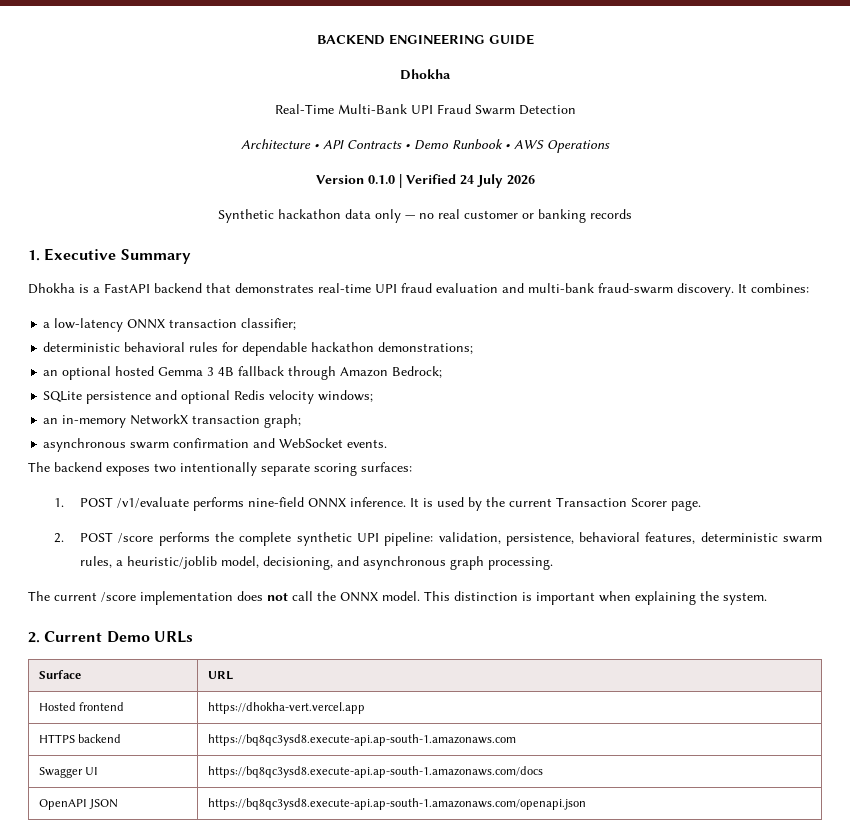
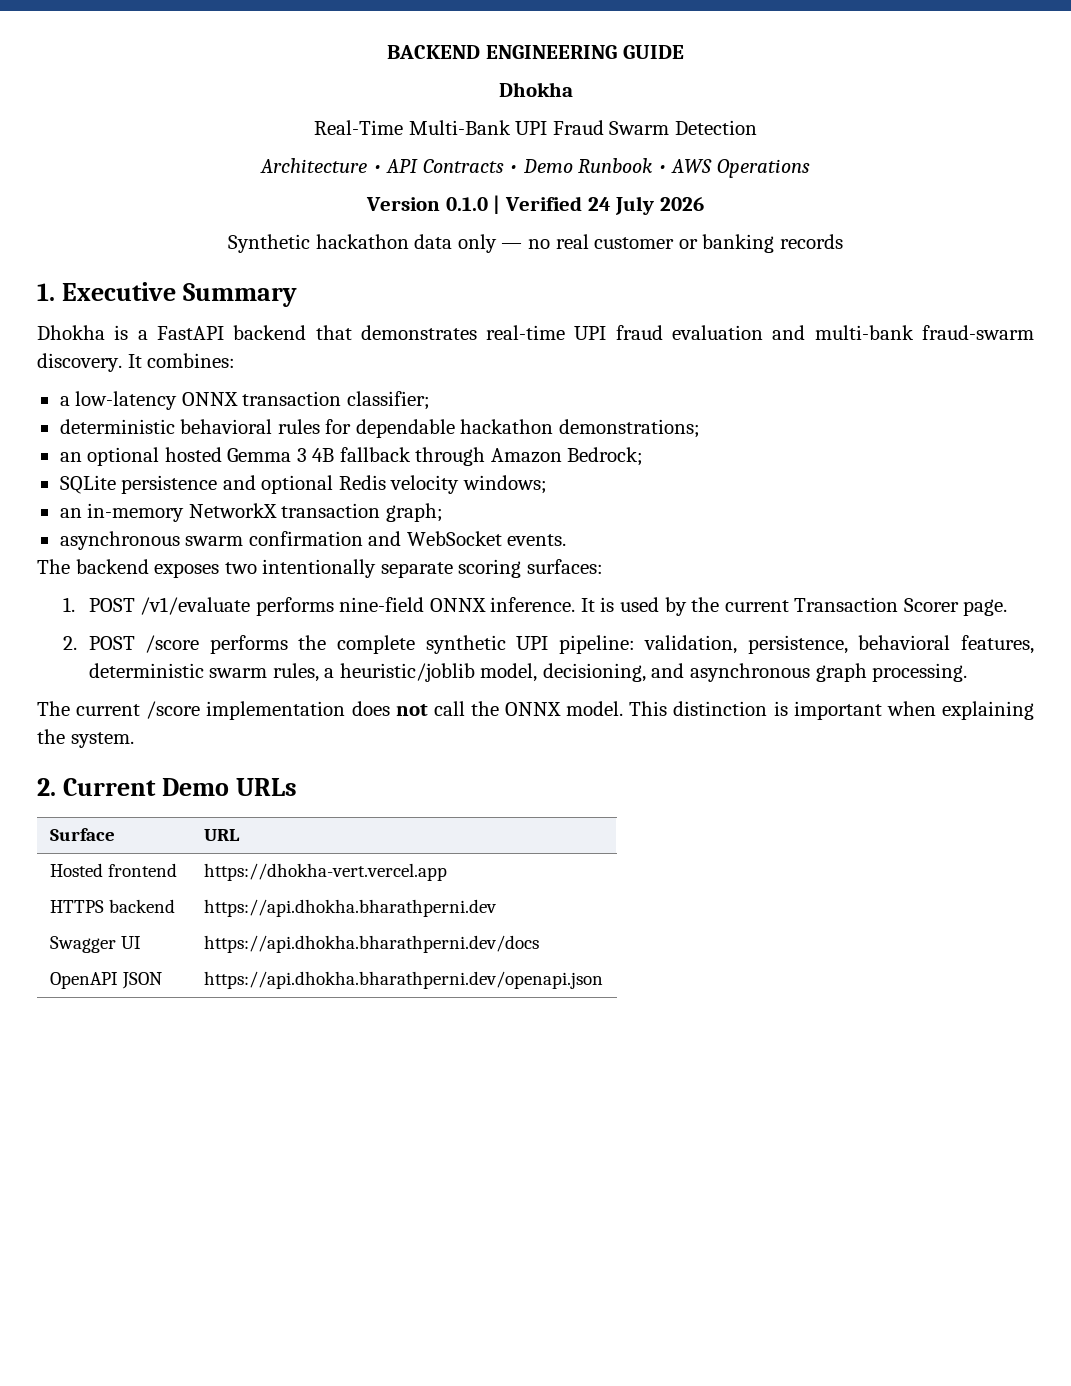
[207,734,516,746] https://bq8qc3ysd8.execute-api.ap-south-1.amazonaws.com -> [203,899,497,917] https://api.dhokha.bharathperni.dev
[207,766,543,778] https://bq8qc3ysd8.execute-api.ap-south-1.amazonaws.com/docs -> [203,935,539,953] https://api.dhokha.bharathperni.dev/docs
[207,798,586,810] https://bq8qc3ysd8.execute-api.ap-south-1.amazonaws.com/openapi.json -> [203,971,603,989] https://api.dhokha.bharathperni.dev/openapi.json

